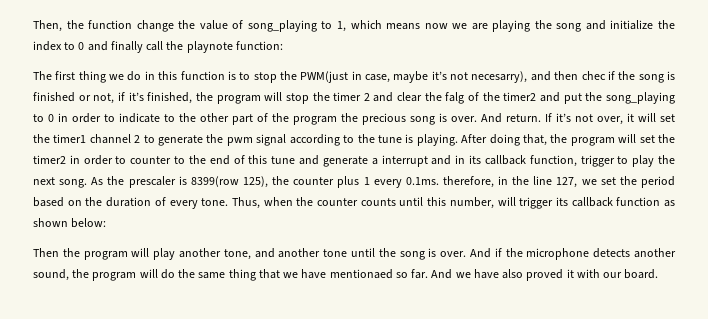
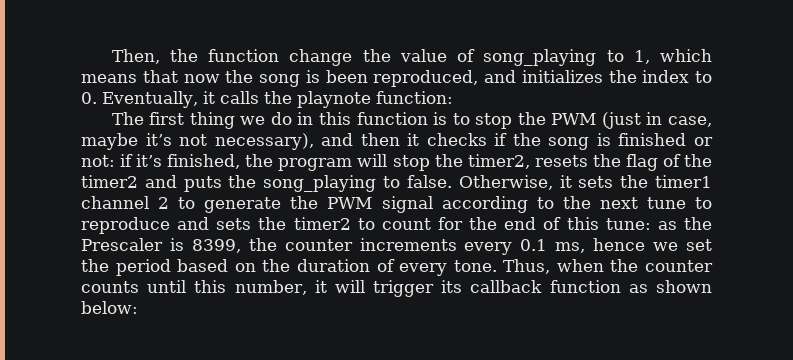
[424,20,675,32] [33,41,164,53] now we are playing the song and initialize the index to 0 and finally call -> [142,70,712,87] [81,91,259,108] that now the song is been reproduced, and initializes the index to 0. Eventually, it calls
[300,71,349,83] PWM(just -> [551,112,641,129] PWM (just
[471,71,528,83] necesarry), -> [214,133,314,150] necessary),
[581,71,606,80] chec -> [407,133,487,146] it checks
[93,93,115,104] not, -> [81,155,115,167] not:
[333,92,465,104] timer 2 and clear the falg -> [467,154,658,171] timer2, resets the flag
[563,93,582,104] put -> [183,176,222,192] puts
[48,113,675,125] 0 in order to indicate to the other part of the program the precious song is over. And return. If it’s not over, it will set -> [406,175,614,190] false. Otherwise, it sets
[226,137,253,146] pwm -> [327,197,373,209] PWM
[377,134,675,146] [33,155,676,167] [33,176,578,188] tune is playing. After doing that, the program will set the timer2 in order to counter to the end of this tune and generate a interrupt and in its callback function, trigger to play the next song. As the prescaler is 8399(row 125), the counter plus 1 every 0.1ms. therefore, in the line 127, -> [599,197,712,209] [81,217,712,234] [81,238,646,255] next tune to reproduce and sets the timer2 to count for the end of this tune: as the Prescaler is 8399, the counter increments every 0.1 ms, hence
(494, 203) none -> [314,280,327,293] it
[33,248,676,260] [33,269,659,281] // Then the program will play another tone, and another tone until the song is over. And if the microphone detects another sound, the program will do the same thing that we have mentionaed so far. And we have also proved it with our board. -> (138, 307) none

